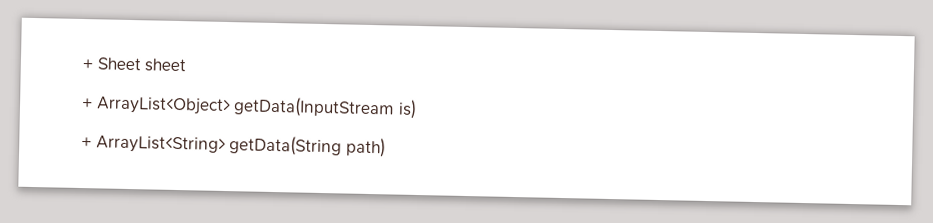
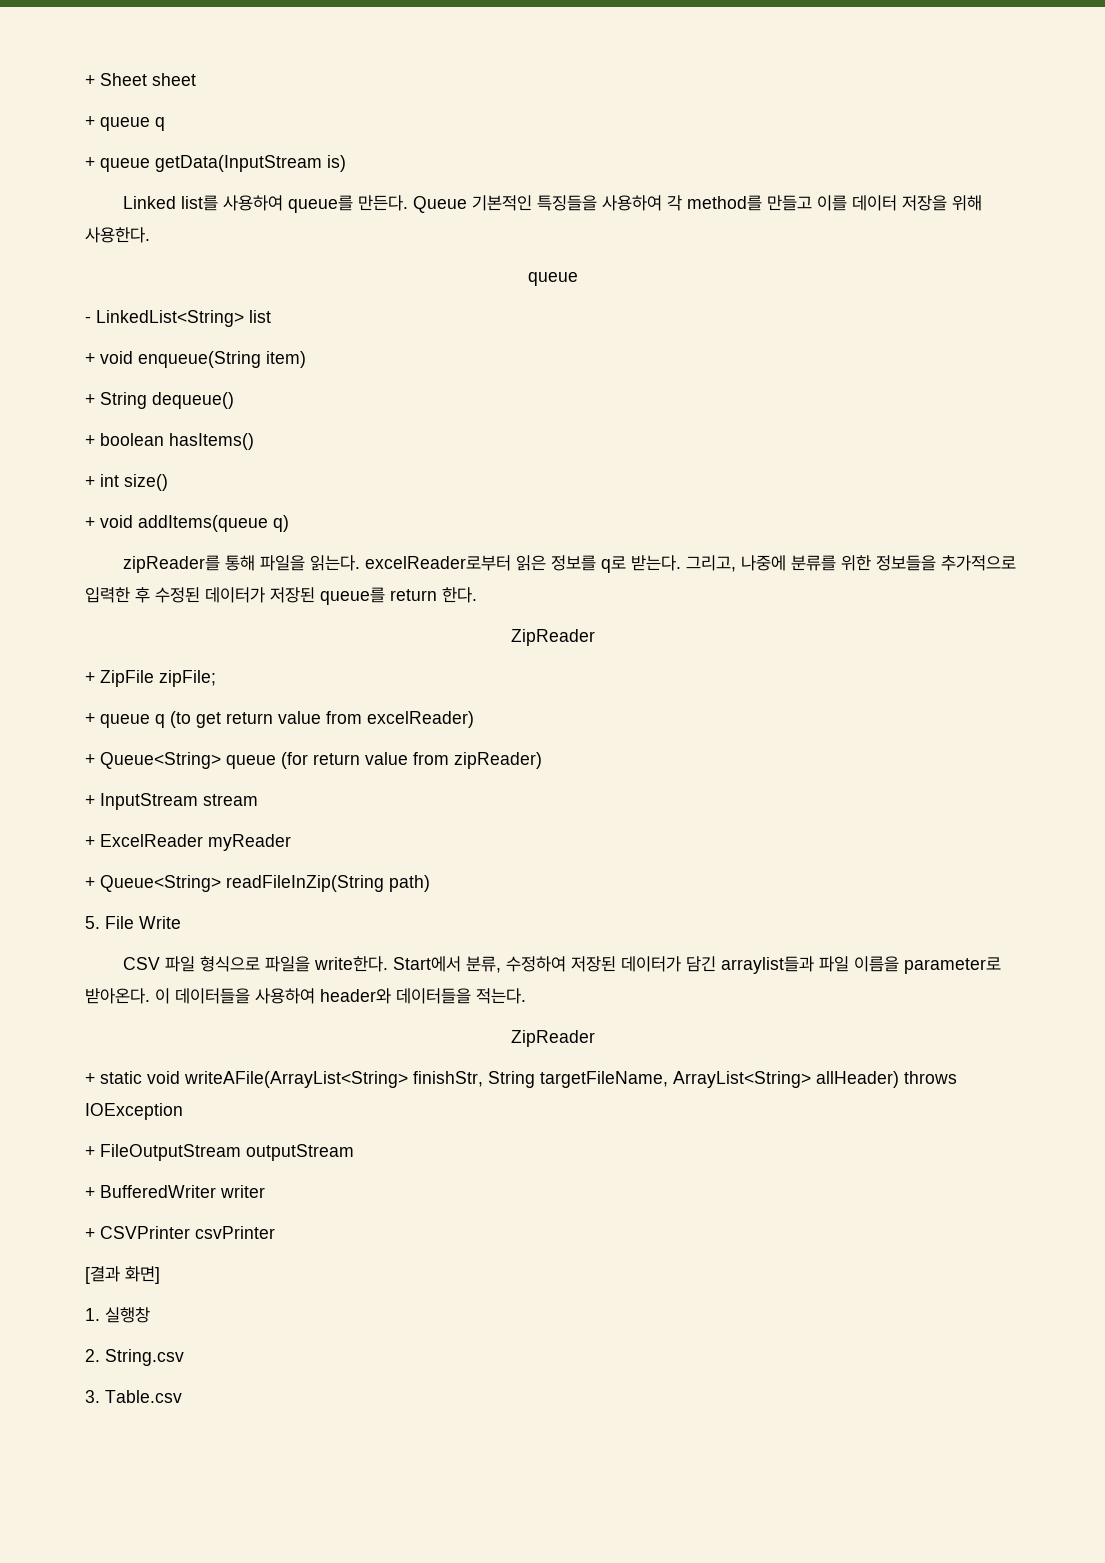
[95,96,417,119] [81,135,386,158] ArrayList<Object> getData(InputStream is) // + ArrayList<String> getData(String path) -> [100,117,165,131] [85,155,346,172] [123,195,983,213] [85,227,150,243] [527,272,578,286] [85,310,271,327] [85,351,306,368] [85,392,234,409] [85,433,254,450] [85,474,168,491] [85,515,289,532] [123,555,1017,573] [85,587,477,605] [510,629,595,646] [85,670,216,687] [85,711,474,728] [85,752,542,769] [85,793,258,810] [85,834,291,851] [85,875,430,892] [85,916,181,929] [123,956,1002,974] [85,988,526,1004] [510,1030,595,1047] [85,1071,957,1088] [85,1103,183,1120] [85,1144,354,1161] [85,1185,265,1198] [85,1226,275,1239] [85,1266,160,1284] [85,1307,150,1323] [85,1349,184,1366] [85,1390,182,1403] queue q // + queue getData(InputStream is) // Linked list를 사용하여 queue를 만든다. Queue 기본적인 특징들을 사용하여 각 method를 만들고 이를 데이터 저장을 위해 사용한다. // queue // - LinkedList<String> list // + void enqueue(String item) // + String dequeue() // + boolean hasItems() // + int size() // + void addItems(queue q) // zipReader를 통해 파일을 읽는다. excelReader로부터 읽은 정보를 q로 받는다. 그리고, 나중에 분류를 위한 정보들을 추가적으로 입력한 후 수정된 데이터가 저장된 queue를 return 한다. // ZipReader // + ZipFile zipFile; // + queue q (to get return value from excelReader) // + Queue<String> queue (for return value from zipReader) // + InputStream stream // + ExcelReader myReader // + Queue<String> readFileInZip(String path) // 5. File Write // CSV 파일 형식으로 파일을 write한다. Start에서 분류, 수정하여 저장된 데이터가 담긴 arraylist들과 파일 이름을 parameter로 받아온다. 이 데이터들을 사용하여 header와 데이터들을 적는다. // ZipReader // + static void writeAFile(ArrayList<String> finishStr, String targetFileName, ArrayList<String> allHeader) throws IOException // + FileOutputStream outputStream // + BufferedWriter writer // + CSVPrinter csvPrinter // [결과 화면] // 1. 실행창 // 2. String.csv // 3. Table.csv

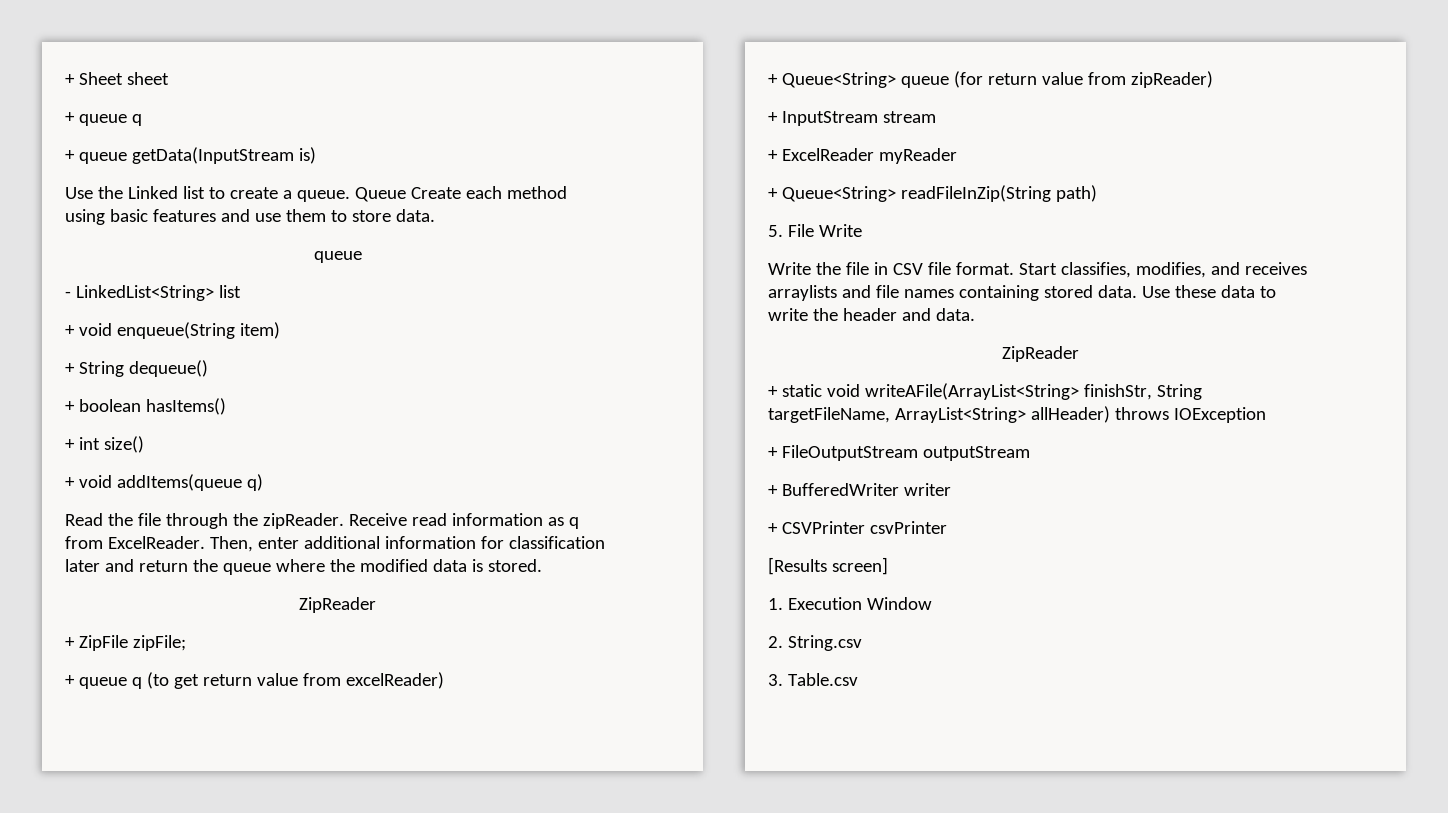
[123,195,983,213] [85,227,150,243] Linked list를 사용하여 queue를 만든다. Queue 기본적인 특징들을 사용하여 각 method를 만들고 이를 데이터 저장을 위해 사용한다. -> [65,186,567,202] [65,209,435,225] Use the Linked list to create a queue. Queue Create each method using basic features and use them to store data.
[123,555,1017,573] [85,587,477,605] zipReader를 통해 파일을 읽는다. excelReader로부터 읽은 정보를 q로 받는다. 그리고, 나중에 분류를 위한 정보들을 추가적으로 입력한 후 수정된 데이터가 저장된 queue를 return 한다. -> [65,513,579,529] [65,536,605,552] [65,559,542,575] Read the file through the zipReader. Receive read information as q from ExcelReader. Then, enter additional information for classification later and return the queue where the modified data is stored.
[123,956,1002,974] [85,988,526,1004] CSV 파일 형식으로 파일을 write한다. Start에서 분류, 수정하여 저장된 데이터가 담긴 arraylist들과 파일 이름을 parameter로 받아온다. 이 데이터들을 사용하여 header와 데이터들을 적는다. -> [768,262,1307,278] [768,285,1276,301] [768,308,975,321] Write the file in CSV file format. Start classifies, modifies, and receives arraylists and file names containing stored data. Use these data to write the header and data.
[85,1266,160,1284] [결과 화면] -> [768,557,888,575] [Results screen]
[105,1307,150,1323] 실행창 -> [787,597,932,610] Execution Window

